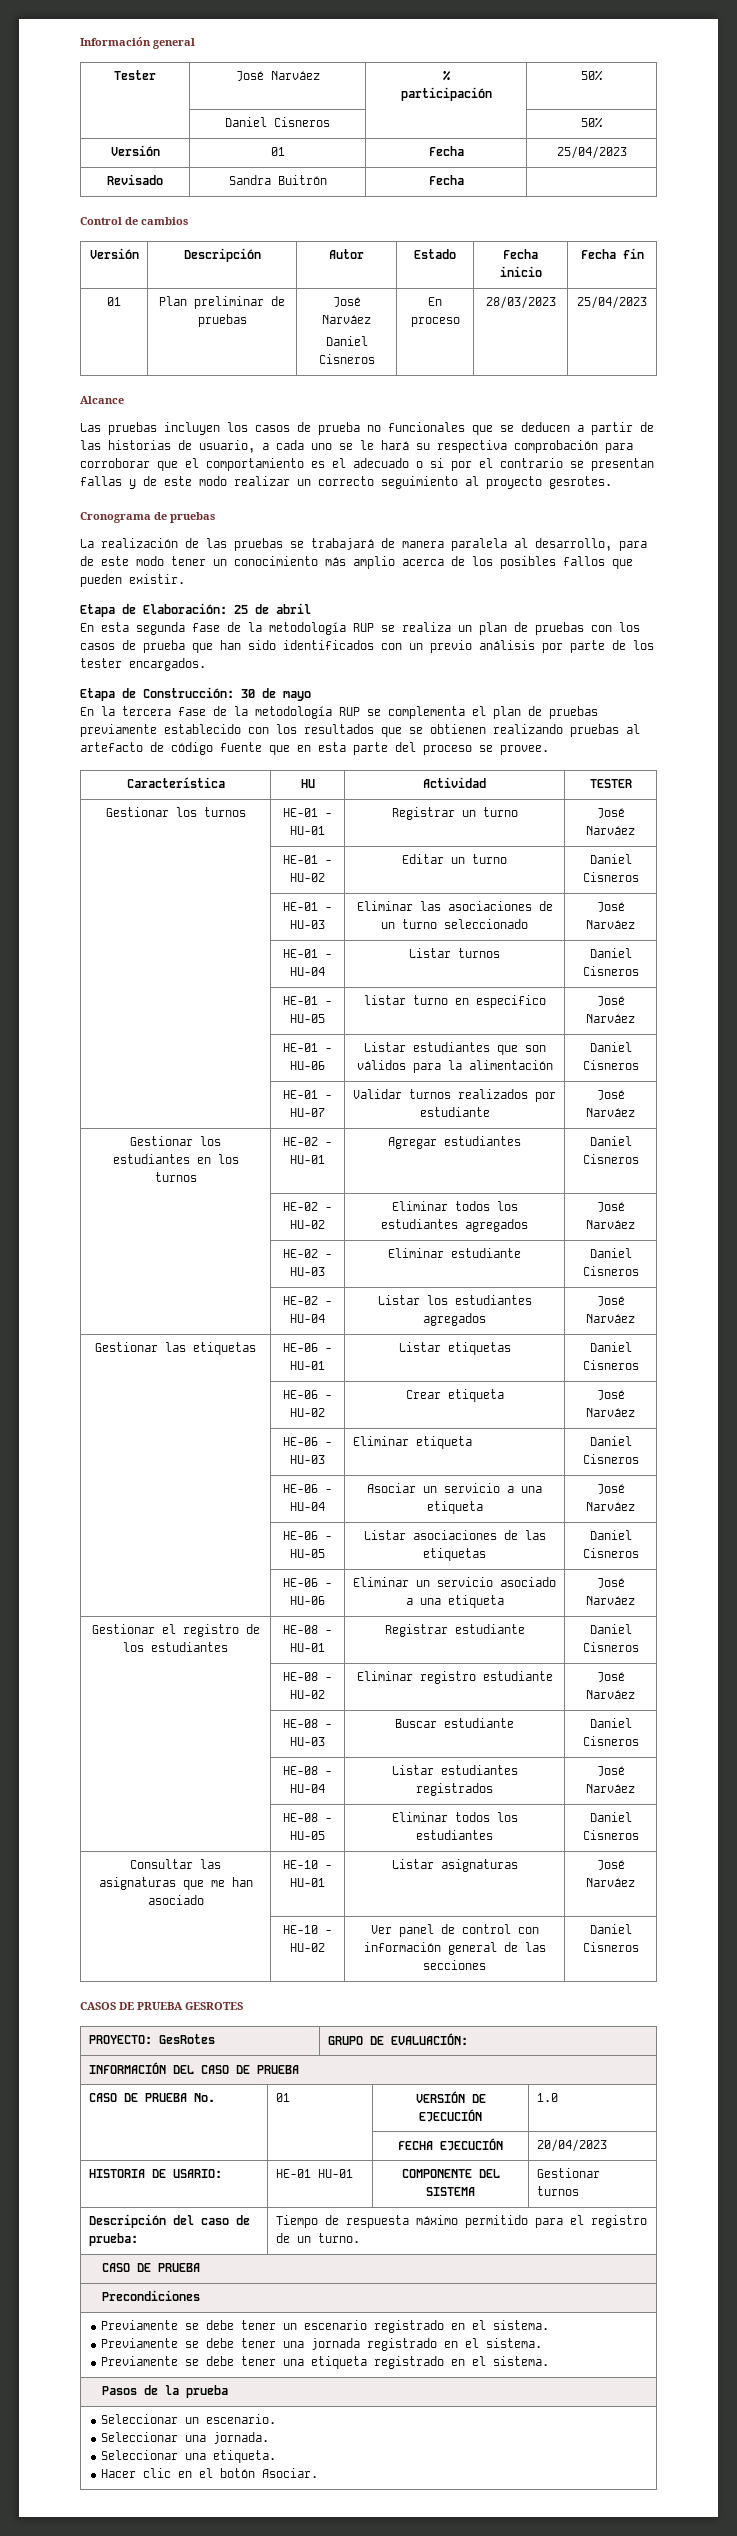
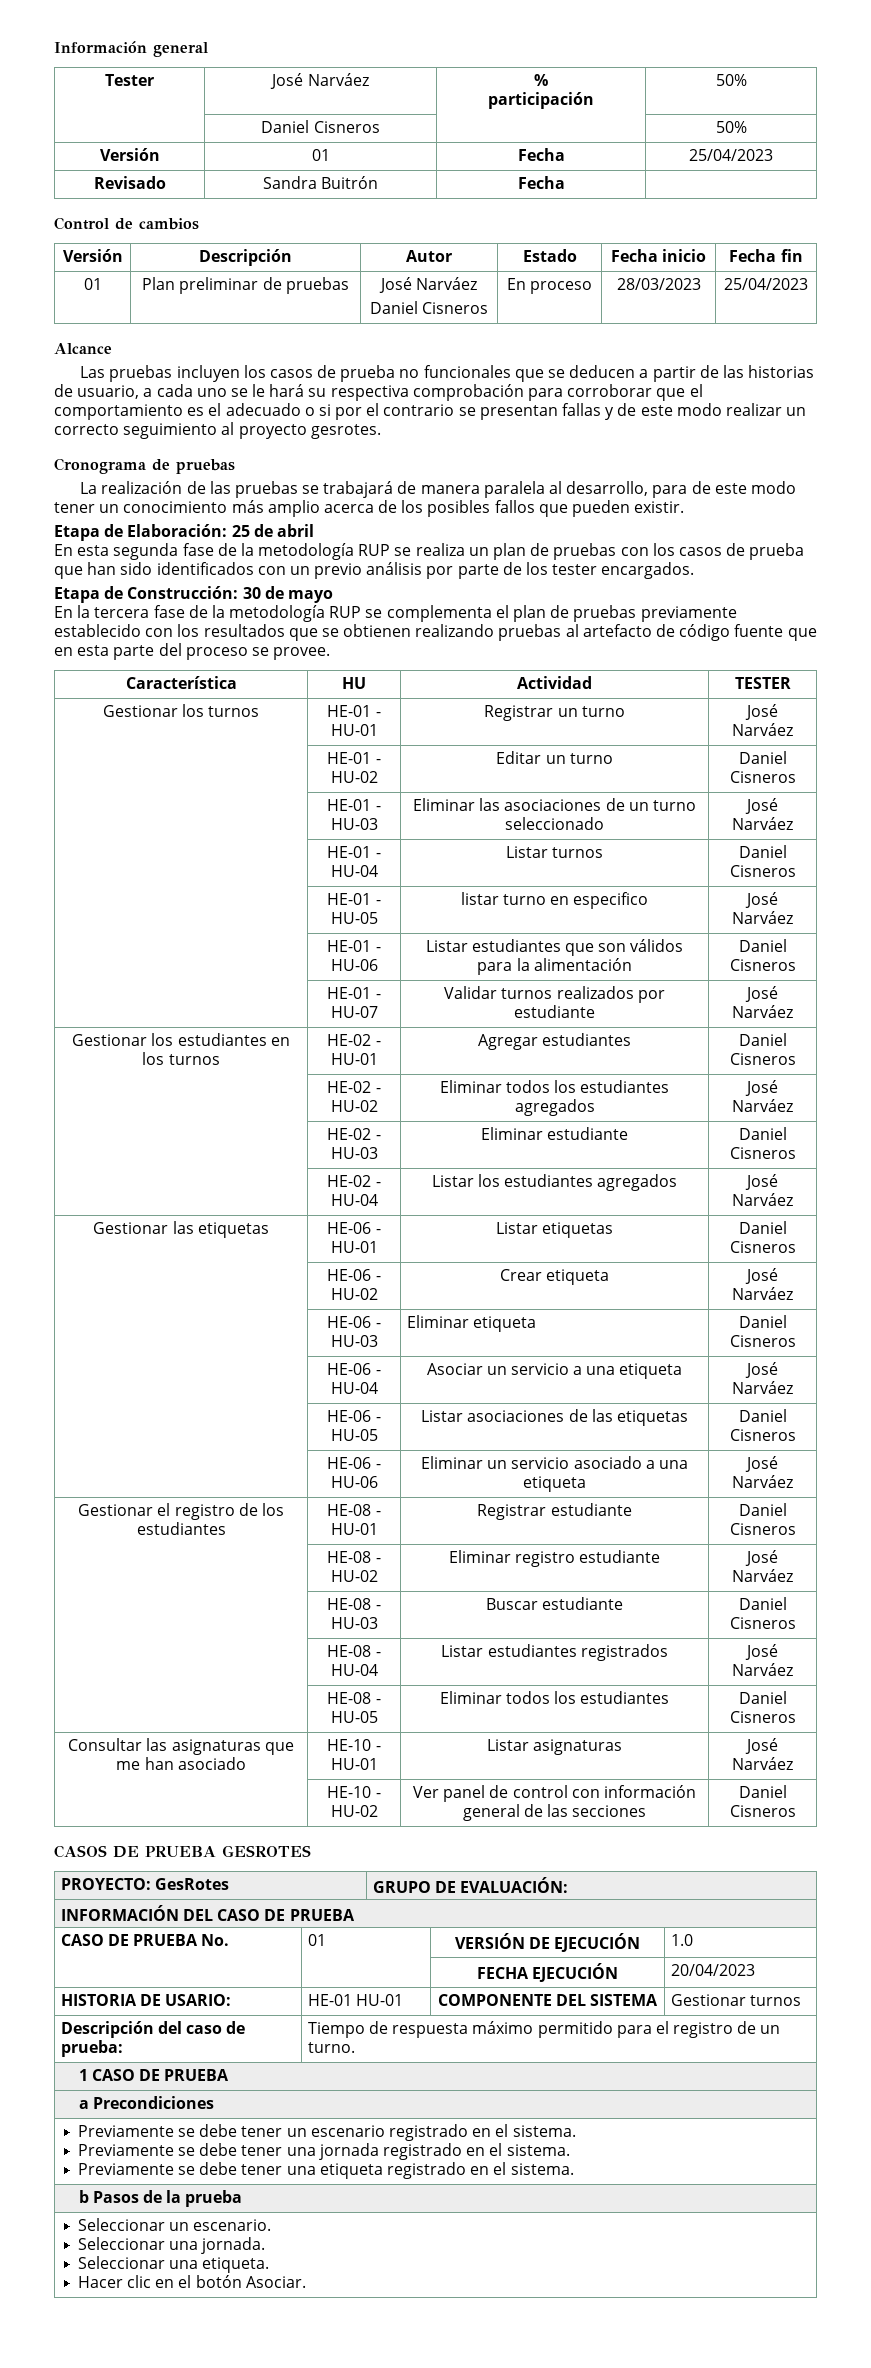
[102,2263,201,2272] CASO DE PRUEBA // -> [78,2069,230,2081] [78,2100,89,2109] 1 CASO DE PRUEBA // a
(550, 2361) none -> [78,2190,89,2203] b

